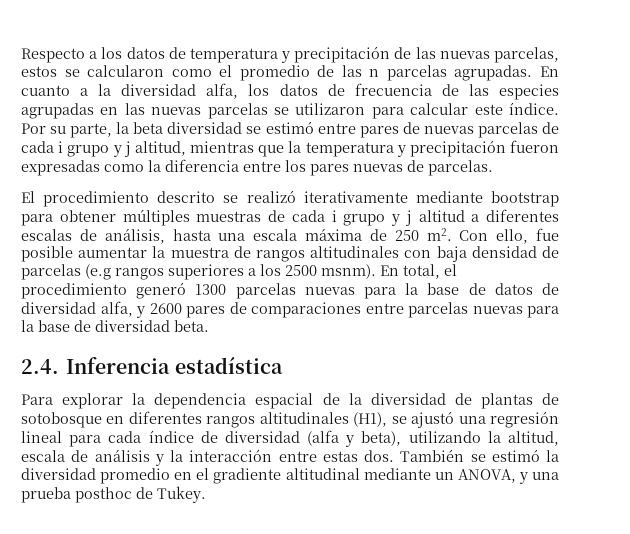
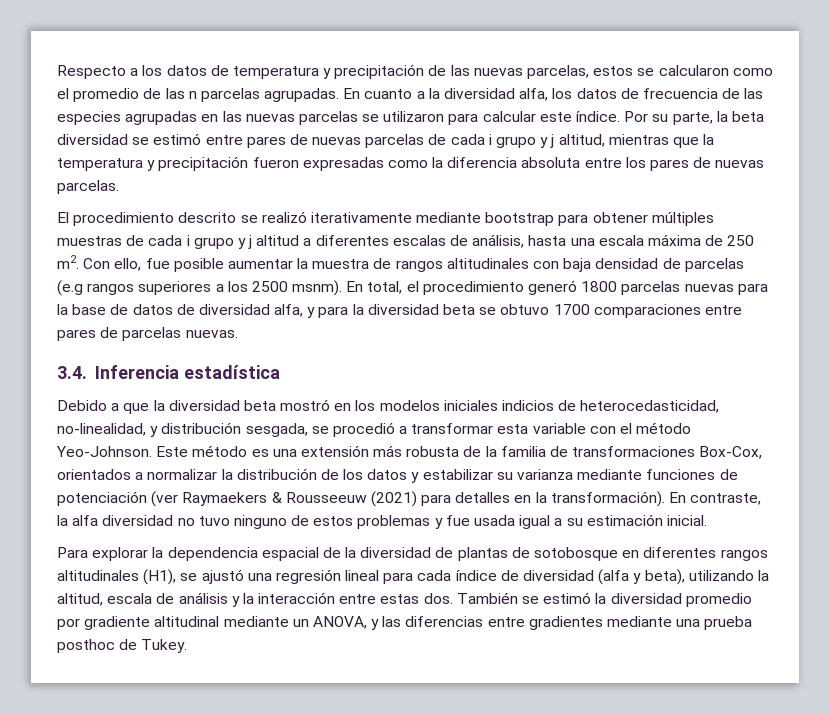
(239, 165) none -> [521,157,581,168] absoluta
[353,160,424,172] nuevas de -> [693,157,765,168] de nuevas
[195,284,227,295] 1300 -> [581,281,618,292] 1800
[149,302,559,318] [21,320,209,332] [21,357,283,374] 2600 pares de comparaciones entre parcelas nuevas para la base de diversidad beta. // 2.4. Inferencia estadística -> [318,304,742,318] [57,327,238,341] [57,365,280,379] [57,399,720,414] [57,422,692,437] [56,445,763,459] [57,468,738,483] [57,491,762,507] [57,514,707,529] para la diversidad beta se obtuvo 1700 comparaciones entre pares de parcelas nuevas. // 3.4. Inferencia estadística // Debido a que la diversidad beta mostró en los modelos iniciales indicios de heterocedasticidad, no-linealidad, y distribución sesgada, se procedió a transformar esta variable con el método Yeo-Johnson. Este método es una extensión más robusta de la familia de transformaciones Box-Cox, orientados a normalizar la distribución de los datos y estabilizar su varianza mediante funciones de potenciación (ver Raymaekers & Rousseeuw (2021) para detalles en la transformación). En contraste, la alfa diversidad no tuvo ninguno de estos problemas y fue usada igual a su estimación inicial.
[174,468,210,480] en el -> [57,618,80,630] por
(528, 478) none -> [382,616,673,630] las diferencias entre gradientes mediante

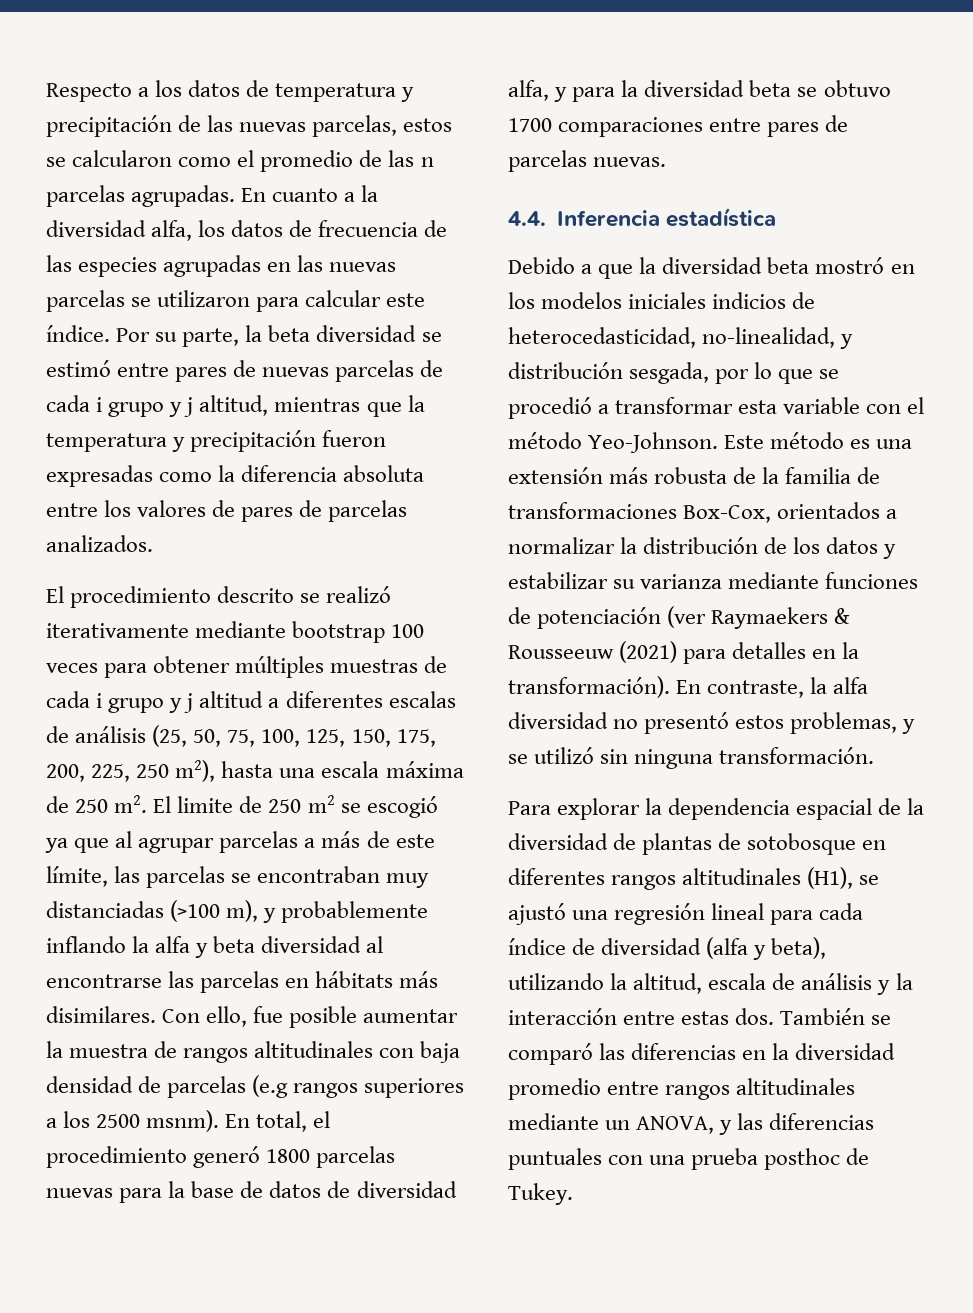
[650,157,765,171] [57,180,119,194] pares de nuevas parcelas. -> [137,500,408,522] [46,535,153,552] valores de pares de parcelas analizados.
(555, 219) none -> [391,624,425,638] [46,663,98,673] 100 veces
[472,234,525,248] análisis, -> [75,725,436,747] [46,760,216,782] análisis (25, 50, 75, 100, 125, 150, 175, 200, 225, 250 m2),
(79, 262) none -> [153,795,438,818] [45,831,435,853] [46,866,430,888] [46,900,429,923] [46,936,384,958] [46,971,439,993] [46,1006,156,1023] El limite de 250 m2 se escogió ya que al agrupar parcelas a más de este límite, las parcelas se encontraban muy distanciadas (>100 m), y probablemente inflando la alfa y beta diversidad al encontrarse las parcelas en hábitats más disimilares.
[57,366,87,379] 3.4. -> [508,211,546,226] 4.4.
(308, 430) none -> [715,362,814,384] por lo que
[198,514,707,529] tuvo ninguno de estos problemas y fue usada igual a su estimación inicial. -> [644,712,916,734] [508,747,875,769] presentó estos problemas, y se utilizó sin ninguna transformación.
[543,592,752,607] [57,616,220,630] estimó la diversidad promedio por gradiente altitudinal -> [508,1043,896,1065] [508,1078,856,1100] comparó las diferencias en la diversidad promedio entre rangos altitudinales
[487,616,673,630] entre gradientes mediante -> [508,1148,644,1170] puntuales con

